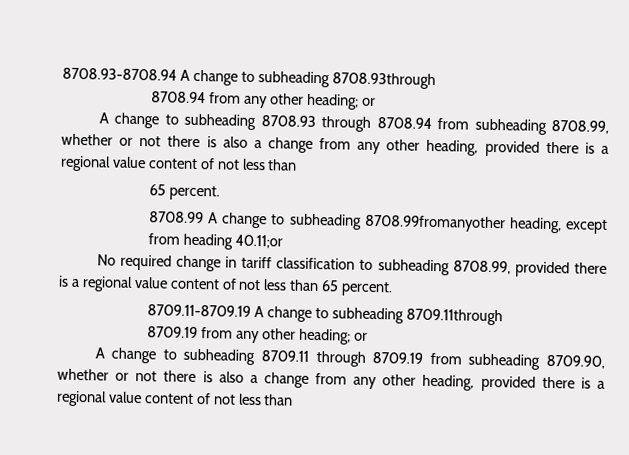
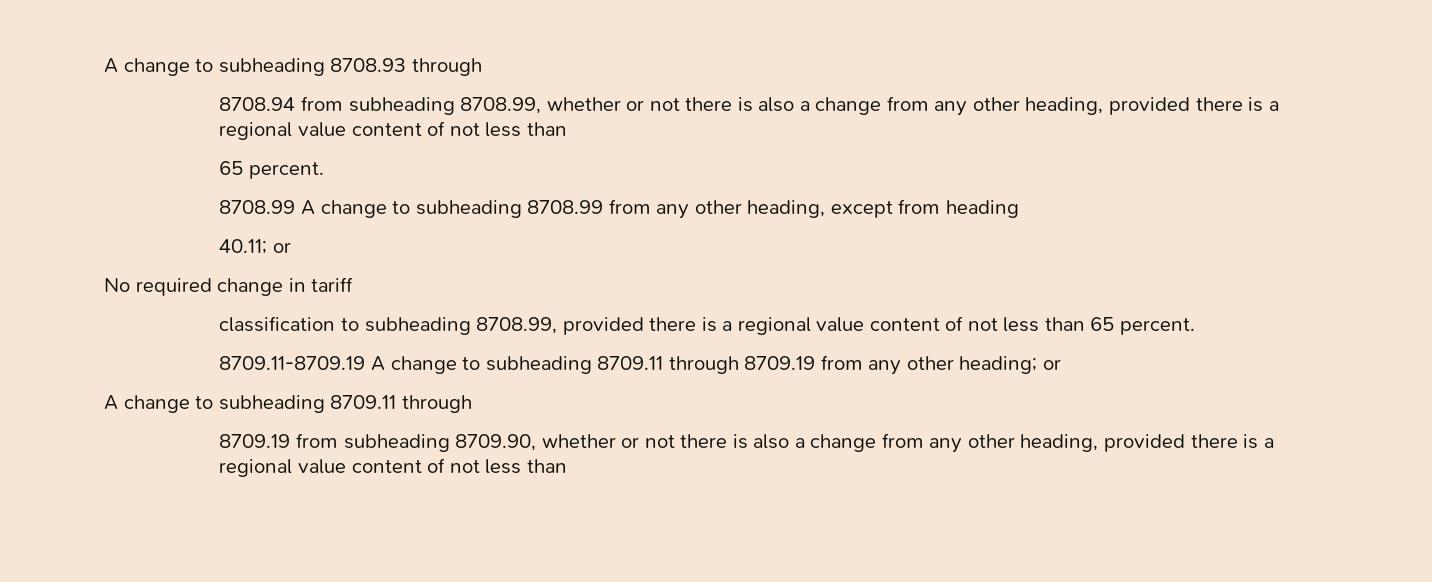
[62,67,436,90] [150,91,376,110] 8708.93-8708.94 A change to subheading 8708.93through // 8708.94 from any other heading; or // -> (104, 65) none
(372, 124) none -> (482, 67) //
[363,214,506,233] 8708.99fromanyother -> [527,199,742,219] 8708.99 from any other
[234,234,283,249] 40.11;or -> [219,239,291,254] // 40.11; or
(273, 262) none -> (354, 284) //
[405,308,503,326] 8709.11through // -> [597,356,739,374] 8709.11 through
(366, 359) none -> (472, 404) //

